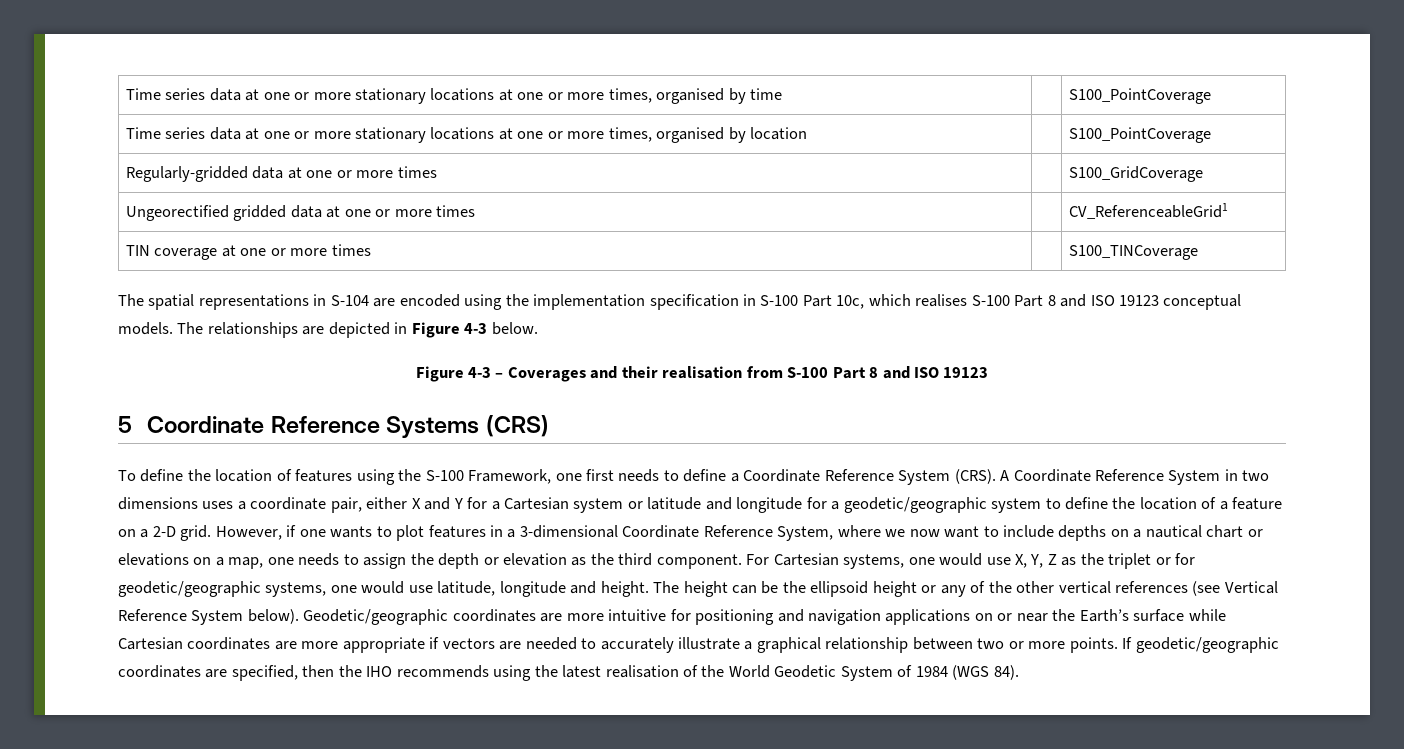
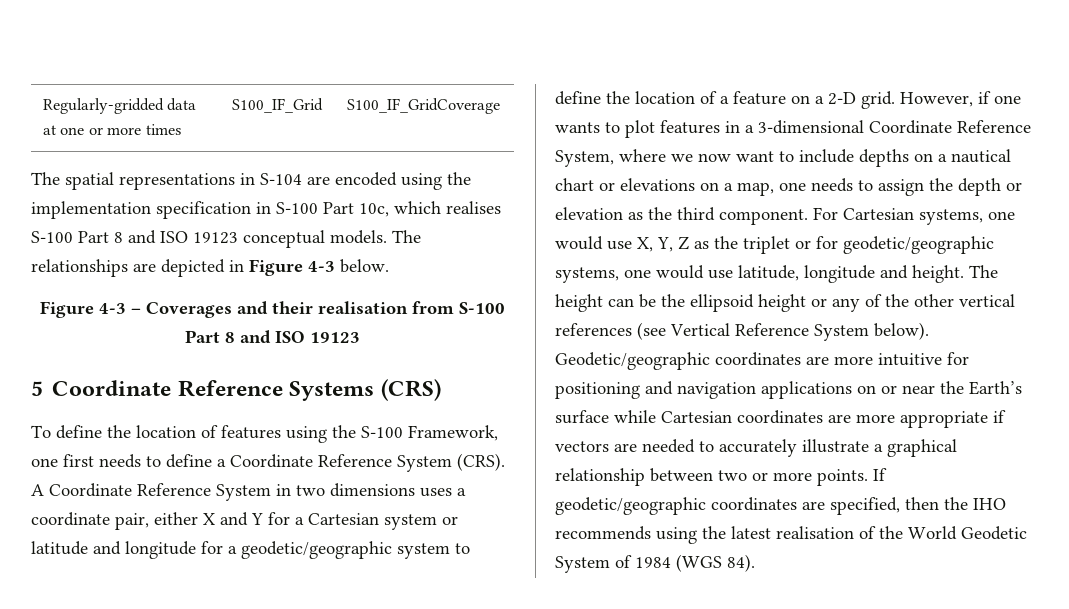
[125,88,783,104] [1068,88,1211,104] [125,127,808,143] [1068,127,1211,143] Time series data at one or more stationary locations at one or more times, organised by time | | S100_PointCoverage // Time series data at one or more stationary locations at one or more times, organised by location | | S100_PointCoverage // -> (42, 106) none
[1068,166,1203,182] [125,205,475,221] [1068,203,1228,219] [125,244,371,260] [1068,245,1198,260] | S100_GridCoverage // Ungeorectified gridded data at one or more times | | CV_ReferenceableGrid1 // TIN coverage at one or more times | | S100_TINCoverage -> [231,98,323,113] [346,98,500,114] S100_IF_Grid | S100_IF_GridCoverage

